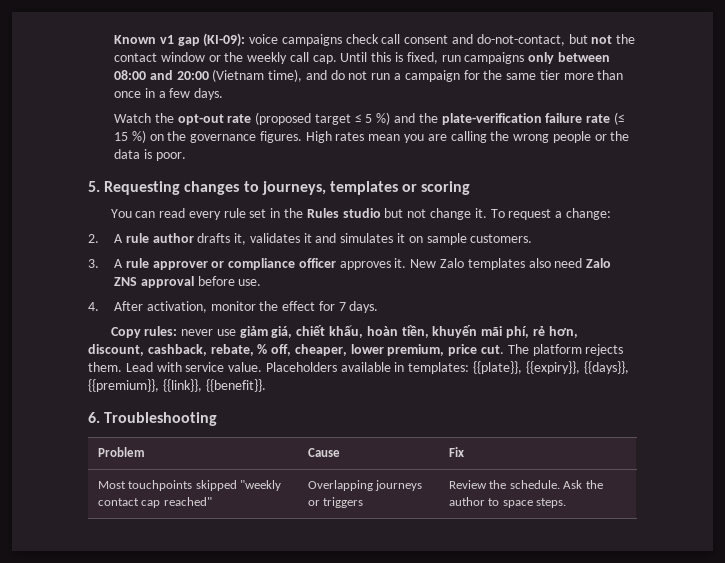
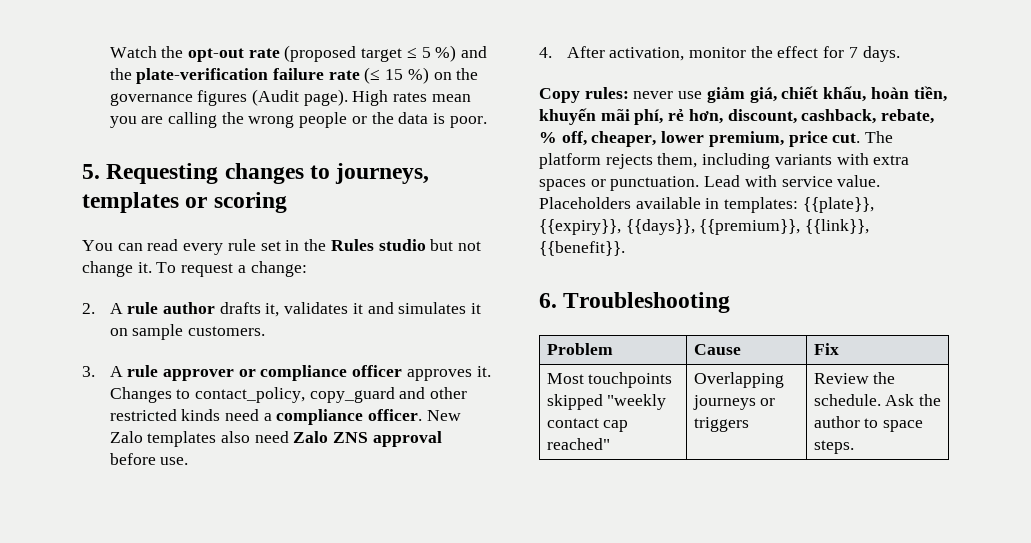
[113,33,636,47] [113,52,610,64] [113,69,624,82] [113,88,224,100] Known v1 gap (KI-09): voice campaigns check call consent and do-not-contact, but not the contact window or the weekly call cap. Until this is fixed, run campaigns only between 08:00 and 20:00 (Vietnam time), and do not run a campaign for the same tier more than once in a few days. // -> (109, 52) none
[259,131,302,143] figures. -> [197,89,348,106] figures (Audit page).
(407, 263) none -> [109,387,468,403] [109,409,423,425] Changes to contact_policy, copy_guard and other restricted kinds need a compliance officer.
[88,362,122,372] them. -> [657,153,910,169] [539,176,700,191] them, including variants with extra spaces or punctuation.

